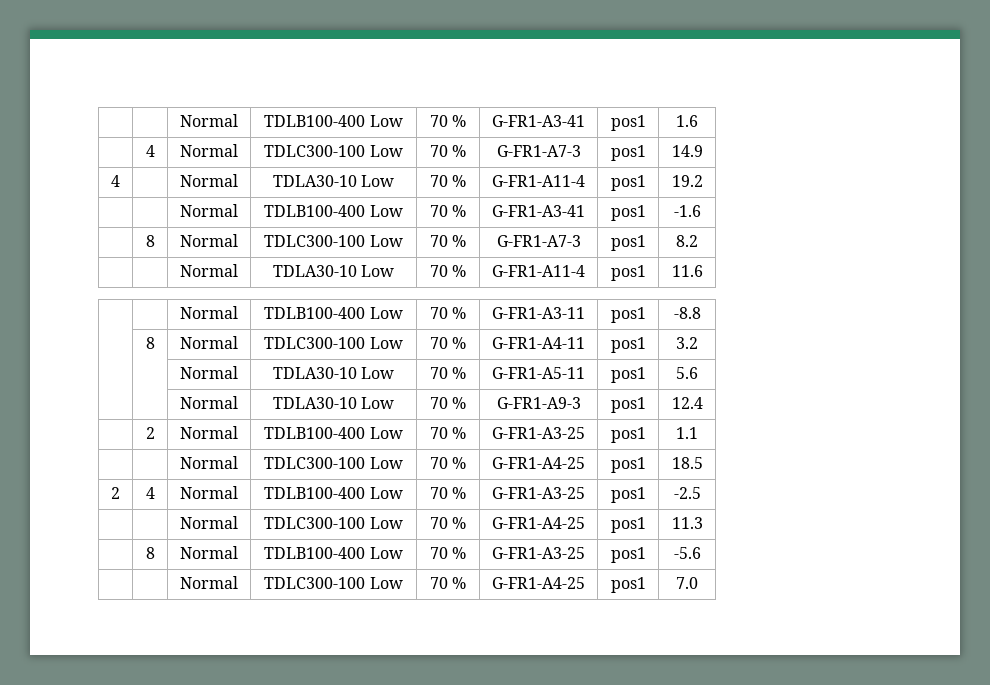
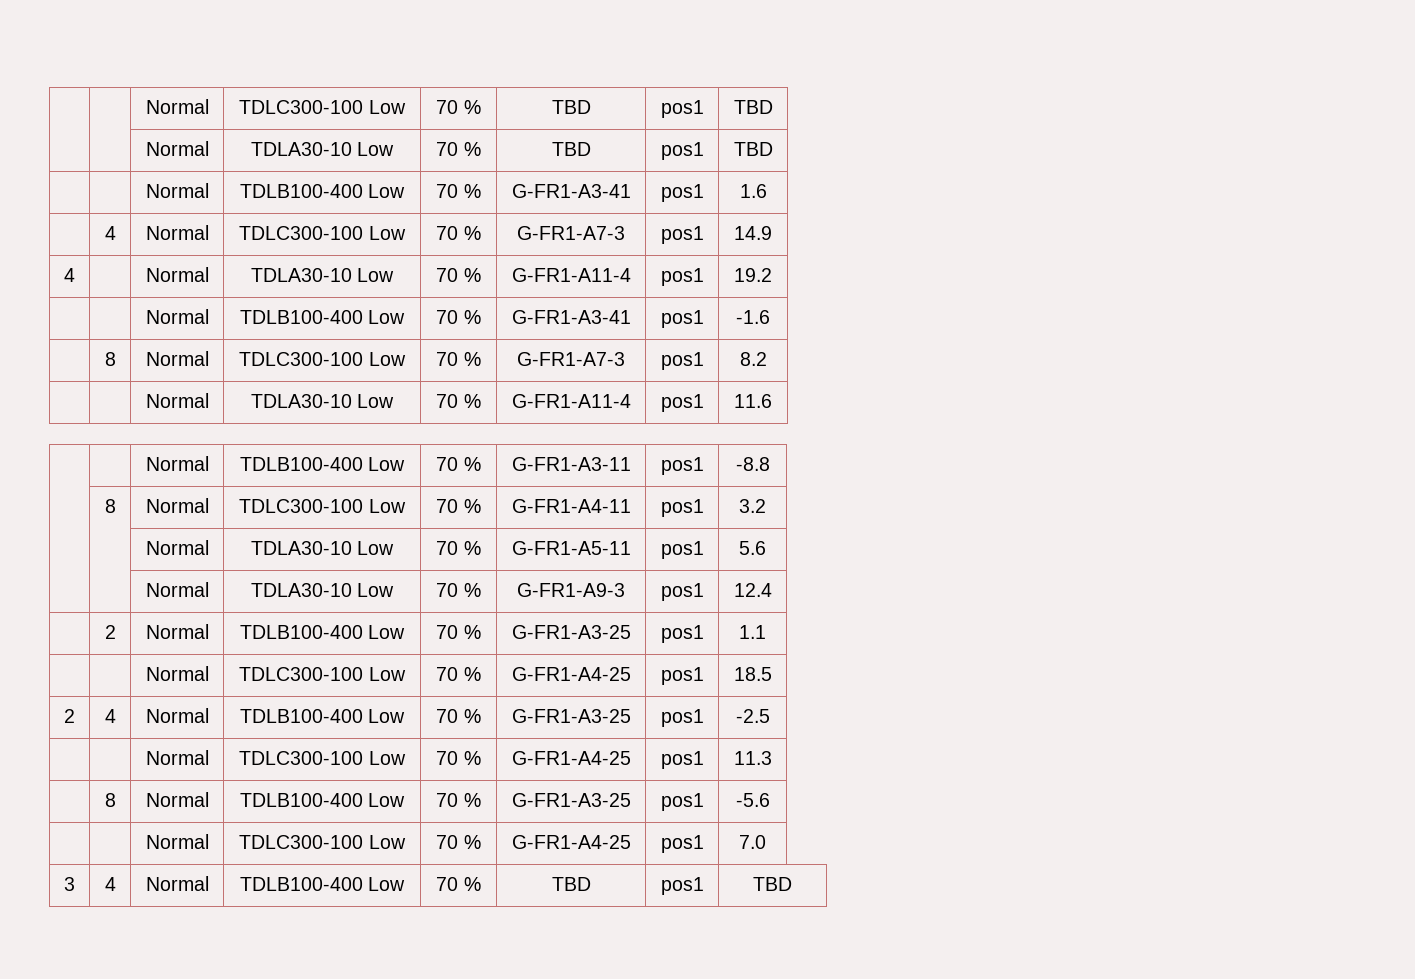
[180,114,238,127] | | Normal -> [145,99,209,114] [239,100,406,114] [436,100,481,114] [551,100,591,114] [660,100,704,118] [733,100,773,114] [145,141,209,156] [250,142,395,156] [436,142,481,156] [551,142,591,156] [660,142,704,160] [733,142,773,156] [145,183,209,198] | | Normal | TDLC300-100 Low | 70 % | TBD | pos1 | TBD // | | Normal | TDLA30-10 Low | 70 % | TBD | pos1 | TBD // | | Normal
(698, 583) none -> [64,877,75,891] [104,877,116,891] [145,876,209,891] [239,877,406,891] [436,877,481,891] [551,877,591,891] [660,877,704,895] [753,877,792,891] // 3 | 4 | Normal | TDLB100-400 Low | 70 % | TBD | pos1 | TBD

